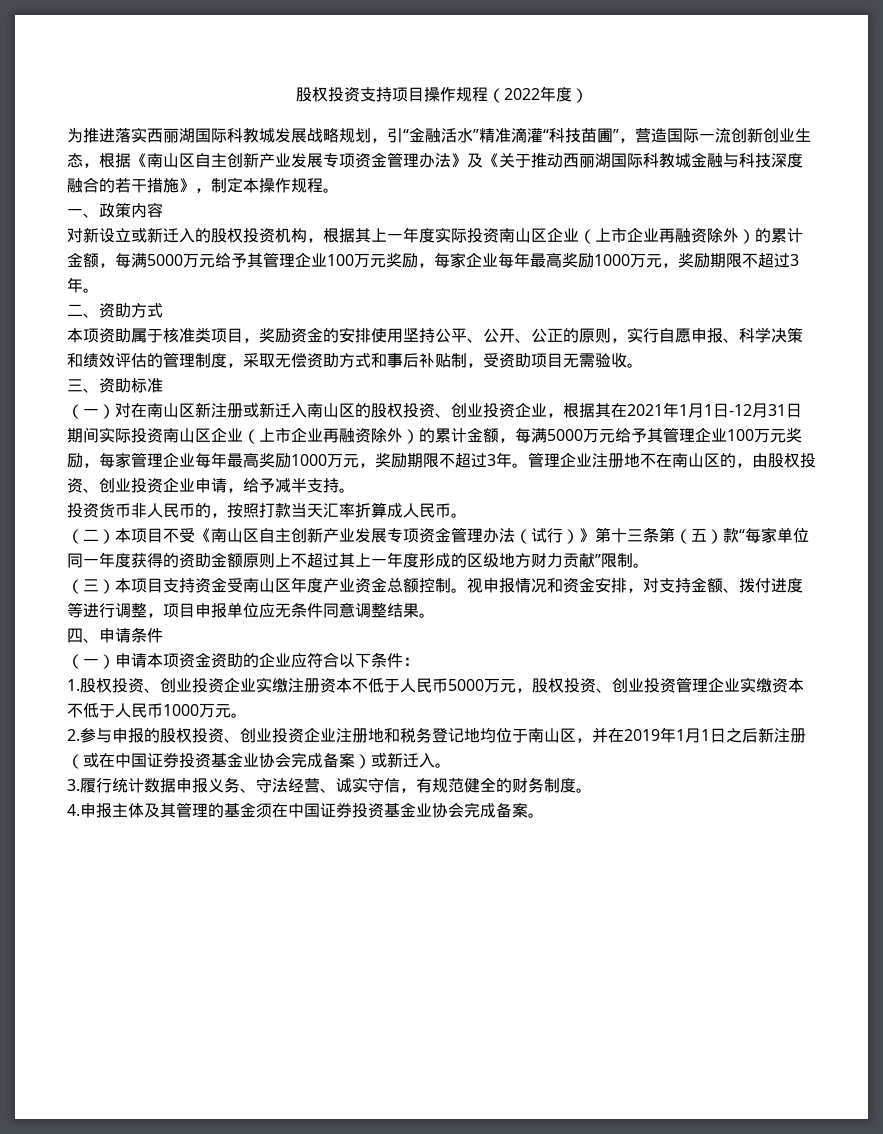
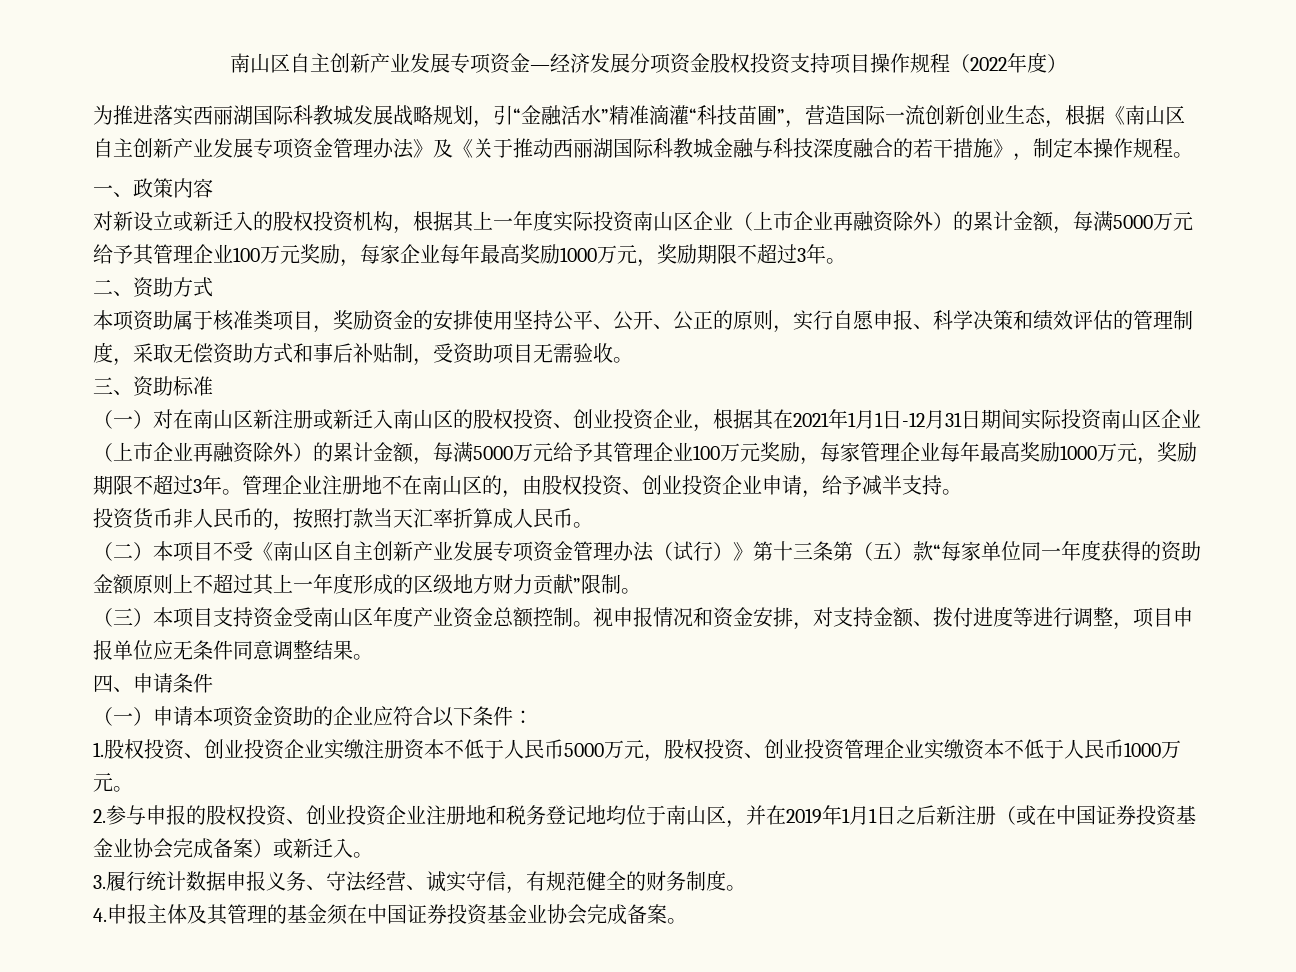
(295, 94) none -> [229,53,710,74] 南山区自主创新产业发展专项资金—经济发展分项资金

